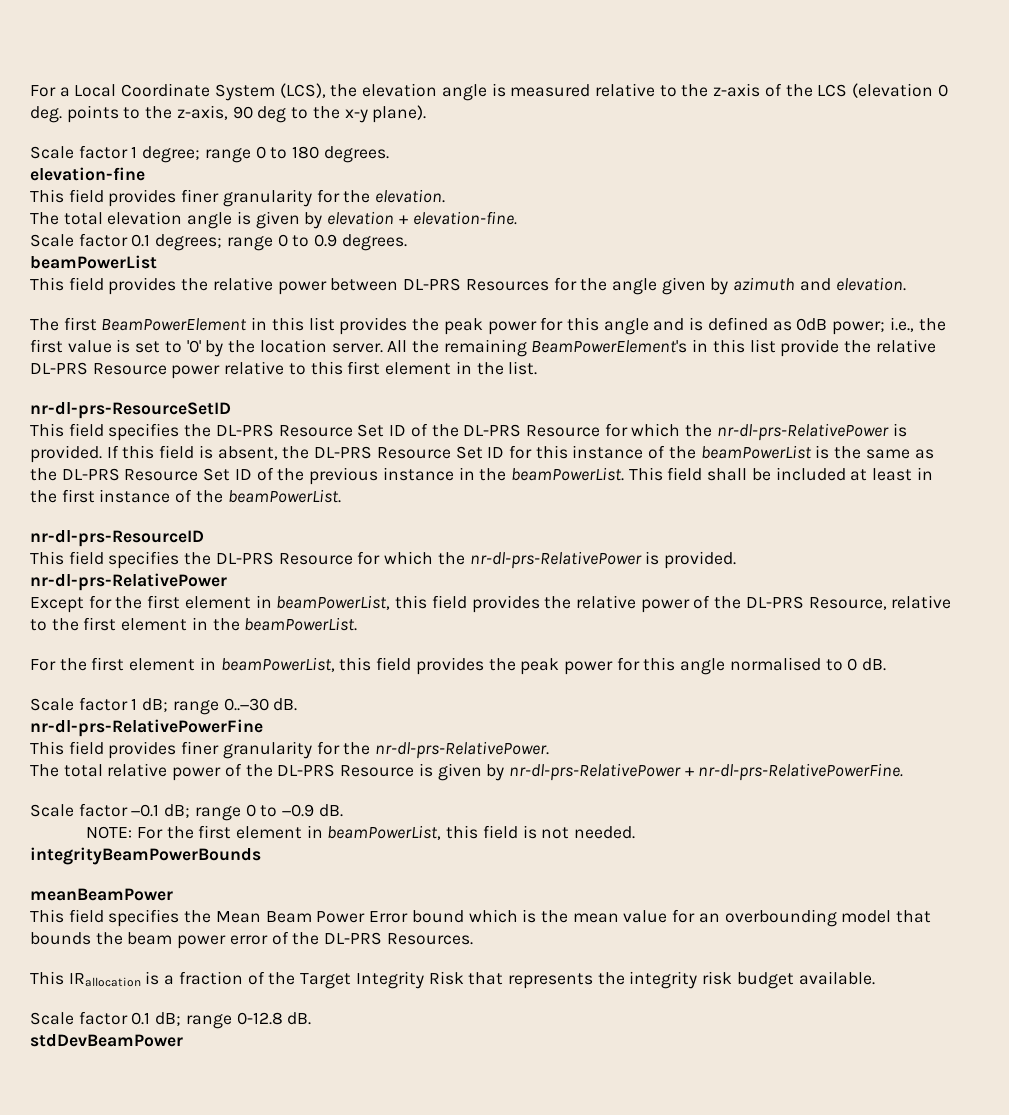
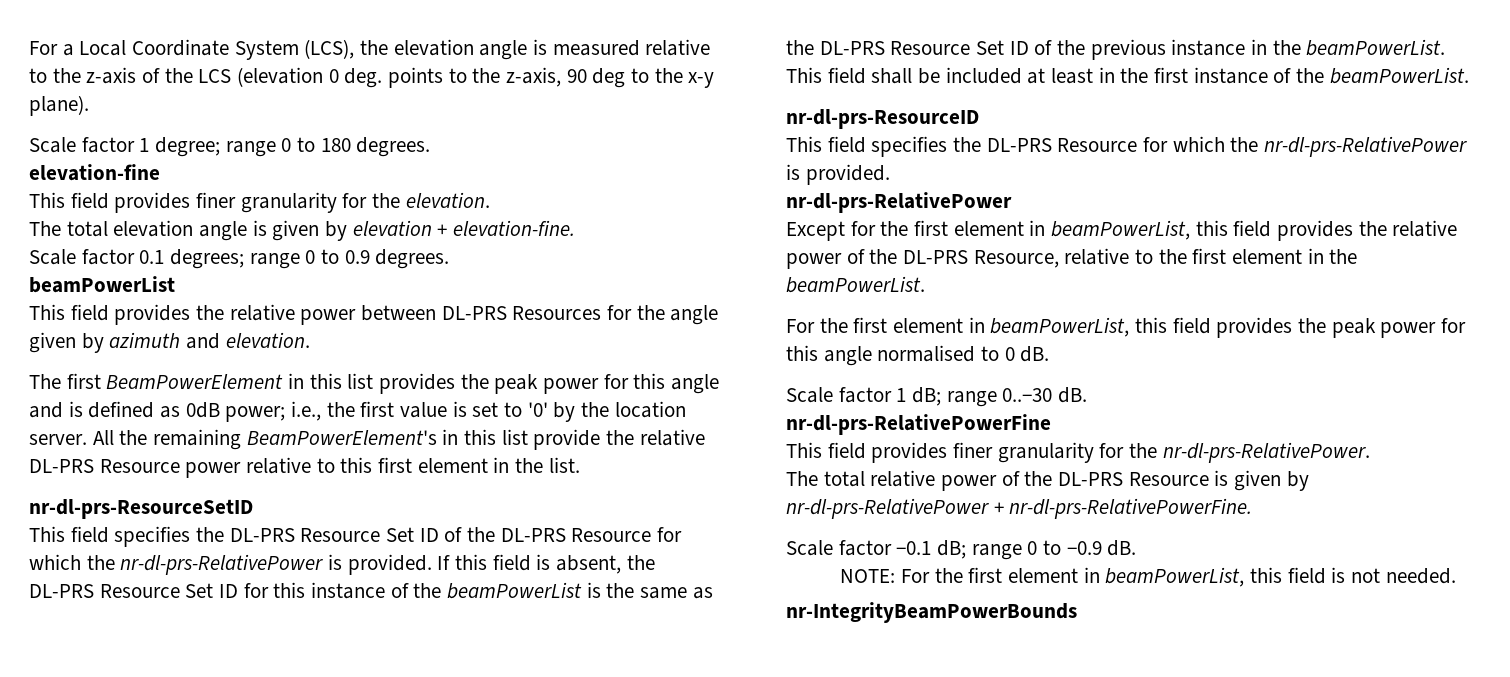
[30,847,261,865] [30,888,173,901] [30,909,932,927] [30,931,473,949] [30,971,875,989] [30,1011,312,1029] [30,1034,183,1047] integrityBeamPowerBounds // meanBeamPower // This field specifies the Mean Beam Power Error bound which is the mean value for an overbounding model that bounds the beam power error of the DL-PRS Resources. // This IRallocation is a fraction of the Target Integrity Risk that represents the integrity risk budget available. // Scale factor 0.1 dB; range 0-12.8 dB. // stdDevBeamPower -> [786,602,1077,623] nr-IntegrityBeamPowerBounds

